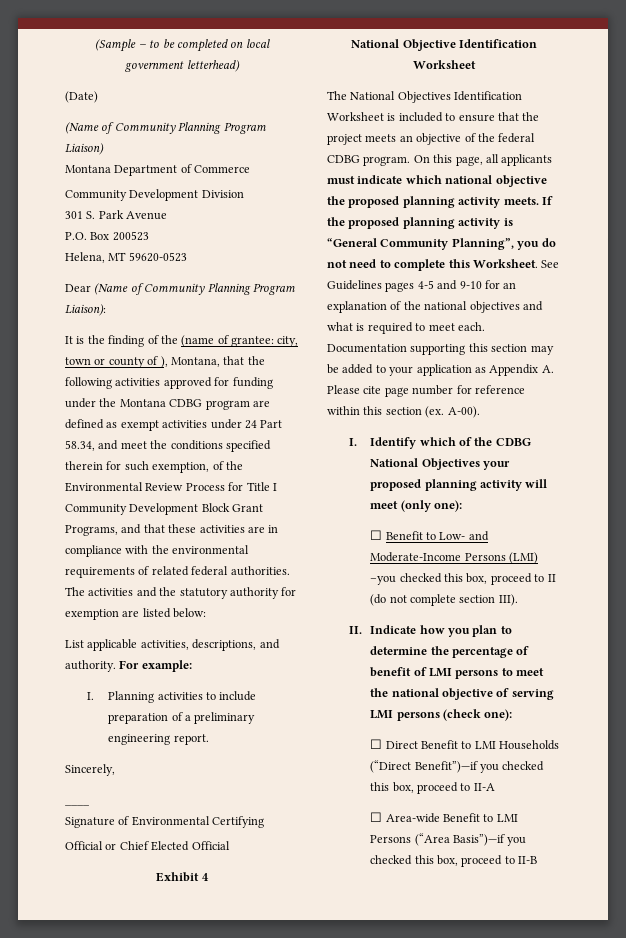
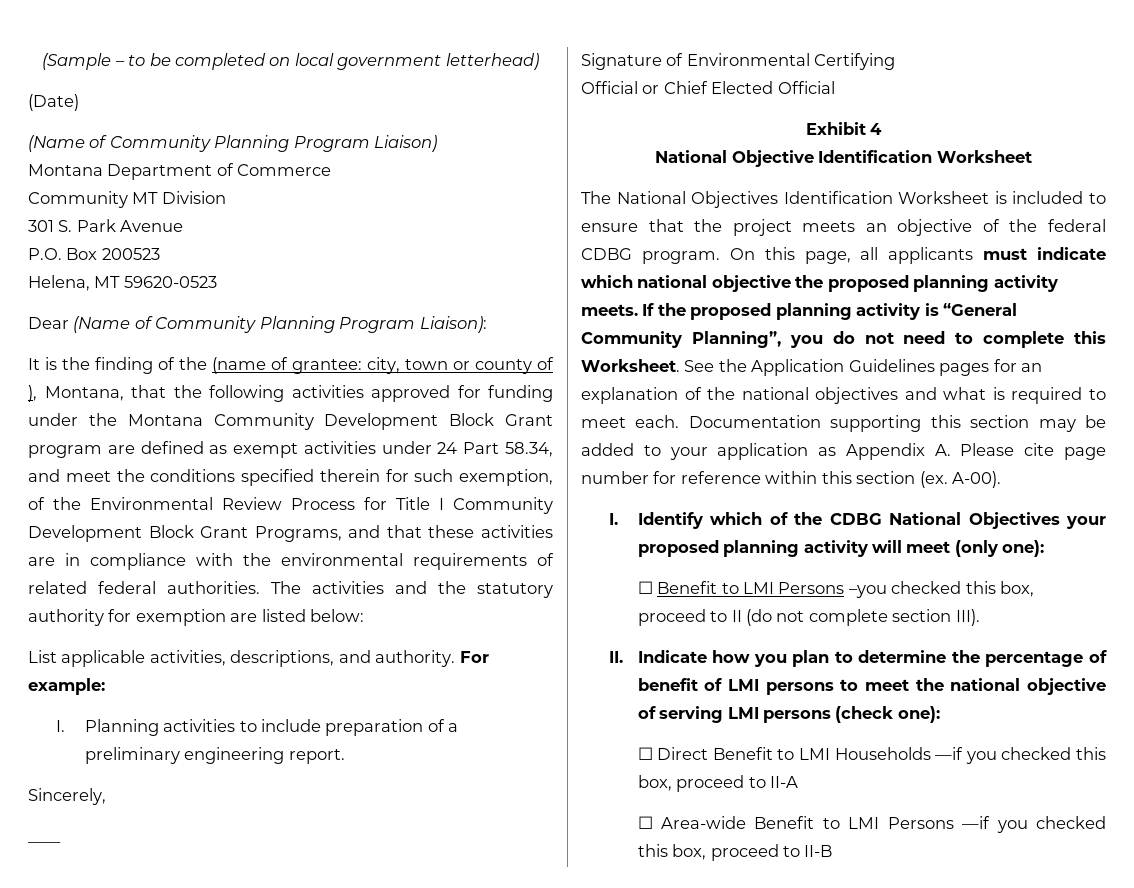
[129,189,199,201] Development -> [132,192,159,204] MT
[169,399,203,407] CDBG -> [213,413,553,430] Community Development Block Grant
[327,280,482,292] Guidelines pages 4-5 and 9-10 -> [718,359,990,376] the Application Guidelines pages
[439,531,489,541] [370,552,539,564] Low- and Moderate-Income Persons (LMI) -> [743,582,845,594] LMI Persons
[370,760,478,773] (“Direct Benefit”)—if -> [935,747,964,760] —if
[414,833,506,846] (“Area Basis”)—if -> [962,816,991,829] —if

